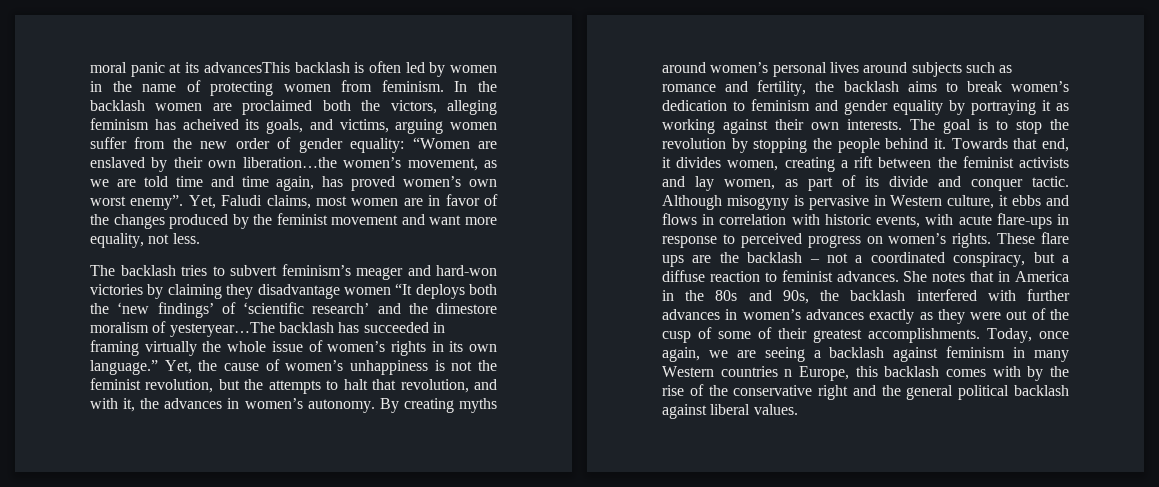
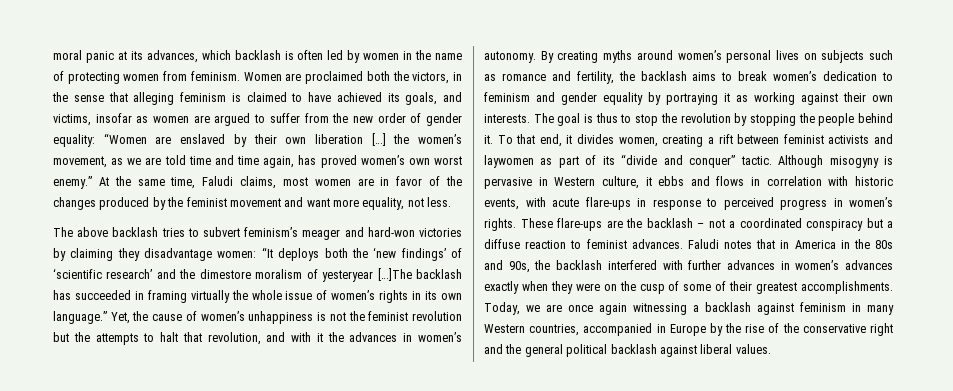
[203,62,290,73] advancesThis -> [146,50,231,63] advances, which
[454,81,497,92] [90,100,203,111] In the backlash women -> [243,72,282,81] Women
[447,100,497,115] [90,118,497,134] alleging feminism has acheived its goals, and victims, arguing women -> [453,72,463,81] [52,92,462,105] [53,113,266,126] in the sense that alleging feminism is claimed to have achieved its goals, and victims, insofar as women are argued to
[242,157,337,168] liberation…the -> [314,133,410,146] liberation […] the
[130,195,216,210] enemy”. Yet, -> [53,176,196,189] enemy.” At the same time,
(115, 270) none -> [77,227,109,237] above
[343,287,391,295] women -> [217,251,257,258] women:
[169,322,275,337] yesteryear…The -> [322,268,412,282] yesteryear […]The
[145,379,214,393] revolution, -> [412,311,463,321] revolution
[123,398,136,412] it, -> [316,333,323,342] it
[863,62,908,73] around -> [803,53,817,60] on
(988, 124) none -> [595,113,618,123] thus
[951,138,1008,149] Towards -> [497,135,513,144] To
[937,157,957,168] the -> (780, 139) none
[695,176,775,191] lay women, -> [484,155,534,168] laywomen
[889,176,1023,191] divide and conquer -> [621,154,736,168] “divide and conquer”
[866,236,883,244] on -> [833,198,843,207] in
[1041,232,1069,244] [662,255,684,267] flare ups -> [557,218,602,231] flare-ups
[953,252,1026,267] conspiracy, -> [806,219,863,231] conspiracy
[903,271,928,282] She -> [687,239,719,249] Faludi
[919,312,933,320] as -> [521,281,548,291] when
[1006,308,1046,320] out of -> [603,284,617,291] on
[1039,331,1069,339] [662,347,805,362] once again, we are seeing -> [526,303,687,315] we are once again witnessing
[720,366,1021,381] countries n Europe, this backlash comes with -> [529,323,706,336] countries, accompanied in Europe

